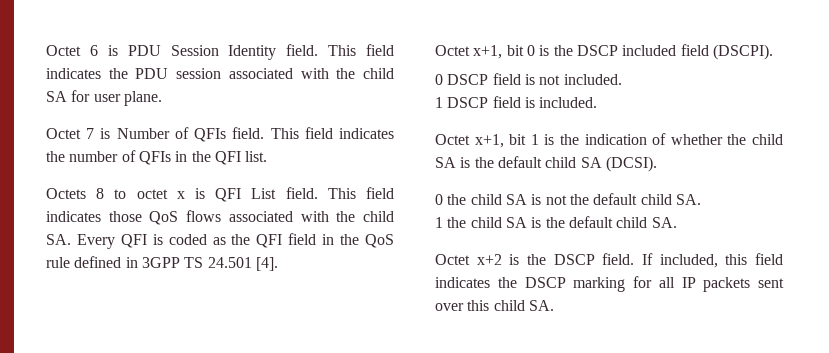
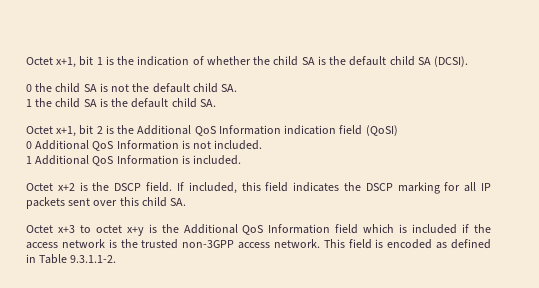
[46,44,394,60] [46,68,394,79] [46,90,162,106] [46,127,394,142] [46,150,268,165] [46,187,394,202] [46,210,395,225] [46,233,395,249] [46,256,278,271] [435,44,773,60] [435,73,622,85] [435,96,598,108] [435,134,470,145] Octet 6 is PDU Session Identity field. This field indicates the PDU session associated with the child SA for user plane. // Octet 7 is Number of QFIs field. This field indicates the number of QFIs in the QFI list. // Octets 8 to octet x is QFI List field. This field indicates those QoS flows associated with the child SA. Every QFI is coded as the QFI field in the QoS rule defined in 3GPP TS 24.501 [4]. // Octet x+1, bit 0 is the DSCP included field (DSCPI). // 0 DSCP field is not included. // 1 DSCP field is included. // Octet -> [26,57,53,65] Octet
(677, 222) none -> [26,125,398,137] [26,140,263,151] [26,155,242,166] // Octet x+1, bit 2 is the Additional QoS Information indication field (QoSI) // 0 Additional QoS Information is not included. // 1 Additional QoS Information is included.
(554, 305) none -> [26,224,492,236] [26,239,492,249] [26,254,117,264] // Octet x+3 to octet x+y is the Additional QoS Information field which is included if the access network is the trusted non-3GPP access network. This field is encoded as defined in Table 9.3.1.1-2.

